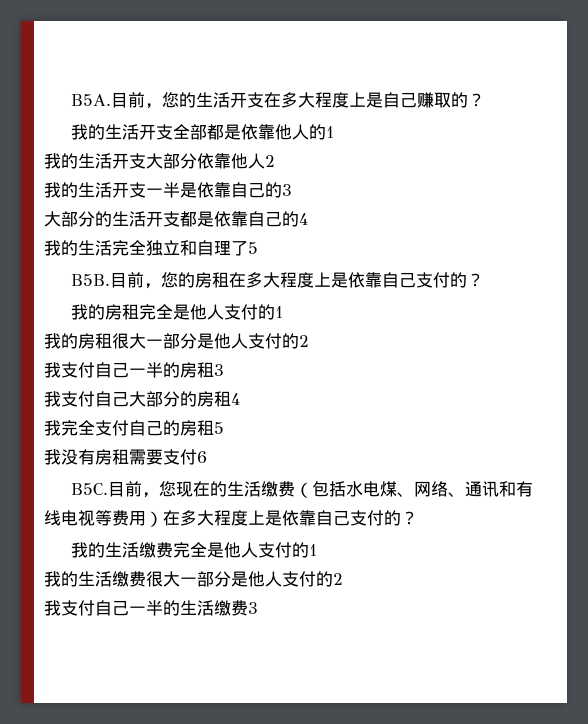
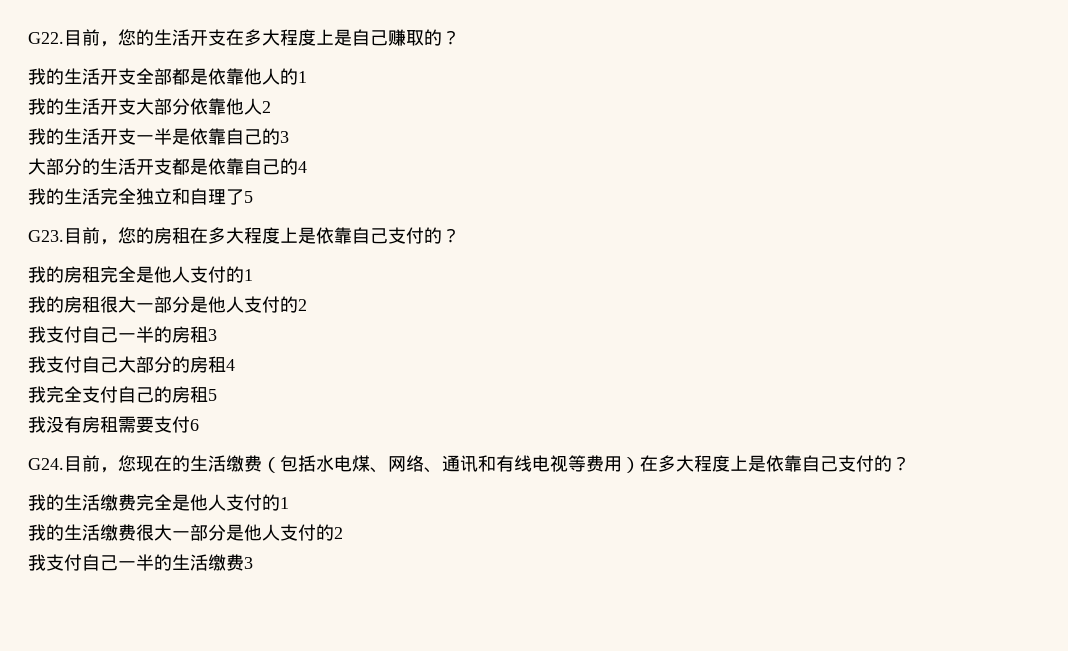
[71,94,112,106] B5A. -> [28,32,64,44] G22.
[71,274,111,286] B5B. -> [28,230,64,242] G23.
[71,483,109,495] B5C. -> [28,458,64,470] G24.

